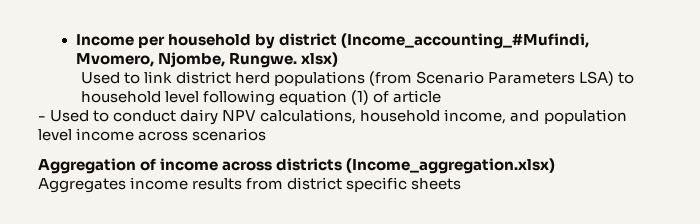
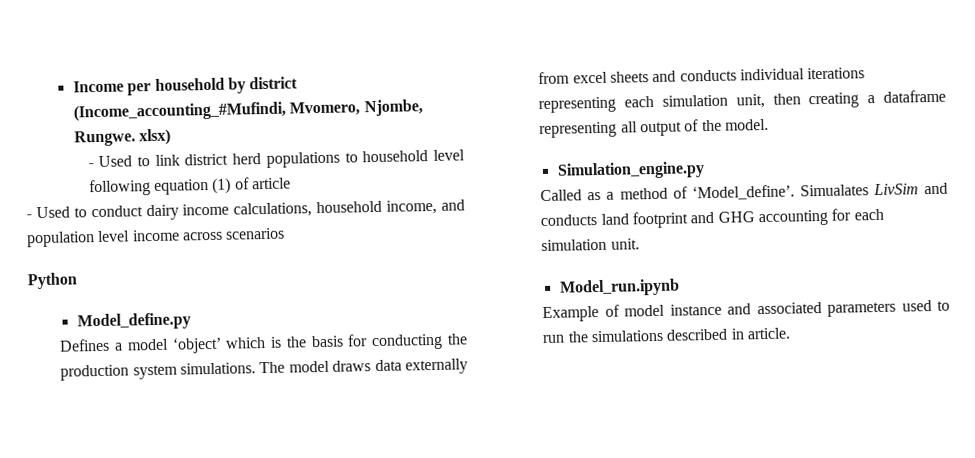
(339, 59) none -> [87,163,94,168] -
[369,71,615,86] (from Scenario Parameters LSA) -> (340, 159) none
[222,110,257,121] NPV -> [182,203,230,216] income
[38,158,556,174] [38,177,462,193] Aggregation of income across districts (Income_aggregation.xlsx) // Aggregates income results from district specific sheets -> [27,272,78,290] [76,312,191,331] [59,333,468,354] [60,358,468,381] [538,67,866,85] [538,89,946,114] [539,118,769,139] [556,161,705,180] [540,182,948,202] [540,208,884,229] [541,238,640,252] [558,278,680,297] [542,300,950,323] [542,327,791,344] Python // Model_define.py // Defines a model ‘object’ which is the basis for conducting the production system simulations. The model draws data externally from excel sheets and conducts individual iterations representing each simulation unit, then creating a dataframe representing all output of the model. // Simulation_engine.py // Called as a method of ‘Model_define’. Simualates LivSim and conducts land footprint and GHG accounting for each simulation unit. // Model_run.ipynb // Example of model instance and associated parameters used to run the simulations described in article.

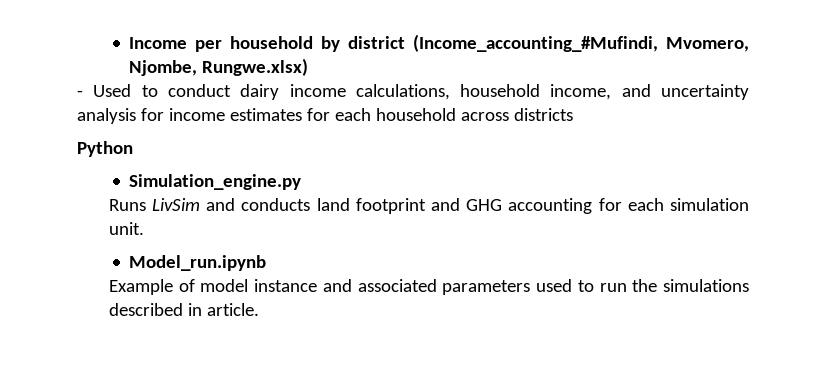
[73,128,172,147] [87,149,466,168] [88,177,291,197] Rungwe. xlsx) // - Used to link district herd populations to household level following equation (1) of article -> [202,58,309,76] Rungwe.xlsx)
[26,227,286,248] [27,272,78,290] [76,312,191,331] [59,333,468,354] [60,358,468,381] [538,67,866,85] [538,89,946,114] [539,118,769,139] [556,161,705,180] [540,184,869,202] population level income across scenarios // Python // Model_define.py // Defines a model ‘object’ which is the basis for conducting the production system simulations. The model draws data externally from excel sheets and conducts individual iterations representing each simulation unit, then creating a dataframe representing all output of the model. // Simulation_engine.py // Called as a method of ‘Model_define’. Simualates -> [660,84,749,100] [77,108,573,124] [77,141,133,157] [129,174,302,190] [108,199,146,211] uncertainty analysis for income estimates for each household across districts // Python // Simulation_engine.py // Runs

